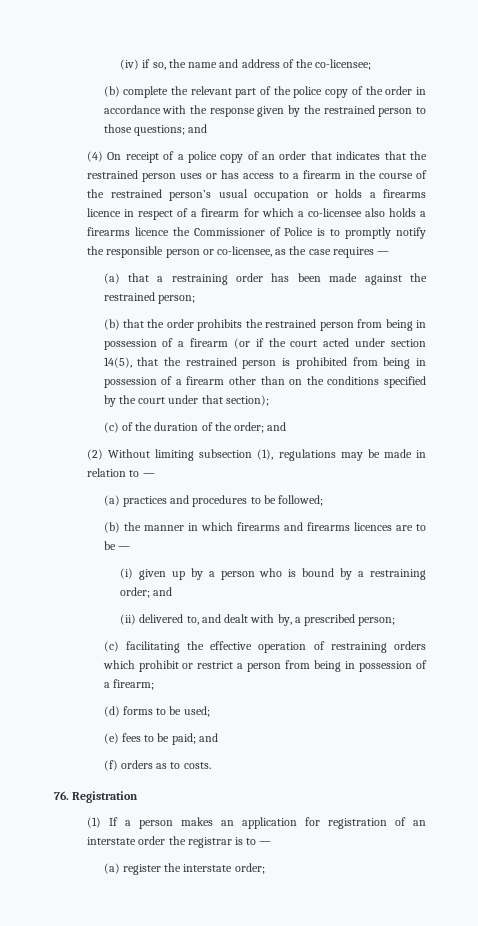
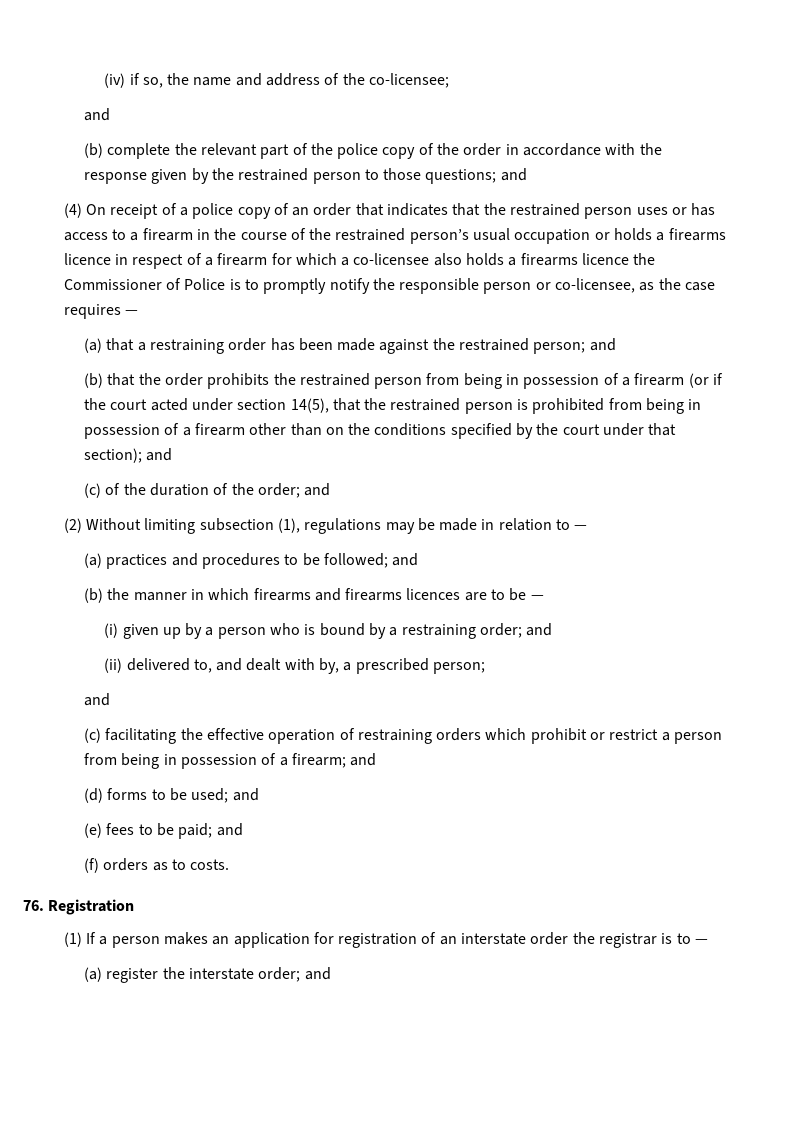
(372, 64) none -> [83,108,110,121] // and
(195, 299) none -> [589,338,616,351] and
(269, 400) none -> [146,448,173,461] and
(323, 500) none -> [392,553,419,566] and
(396, 621) none -> [83,693,110,706] // and
(154, 684) none -> [350,753,377,766] and
(210, 711) none -> [232,788,259,801] and
(265, 868) none -> [304,967,331,980] and

